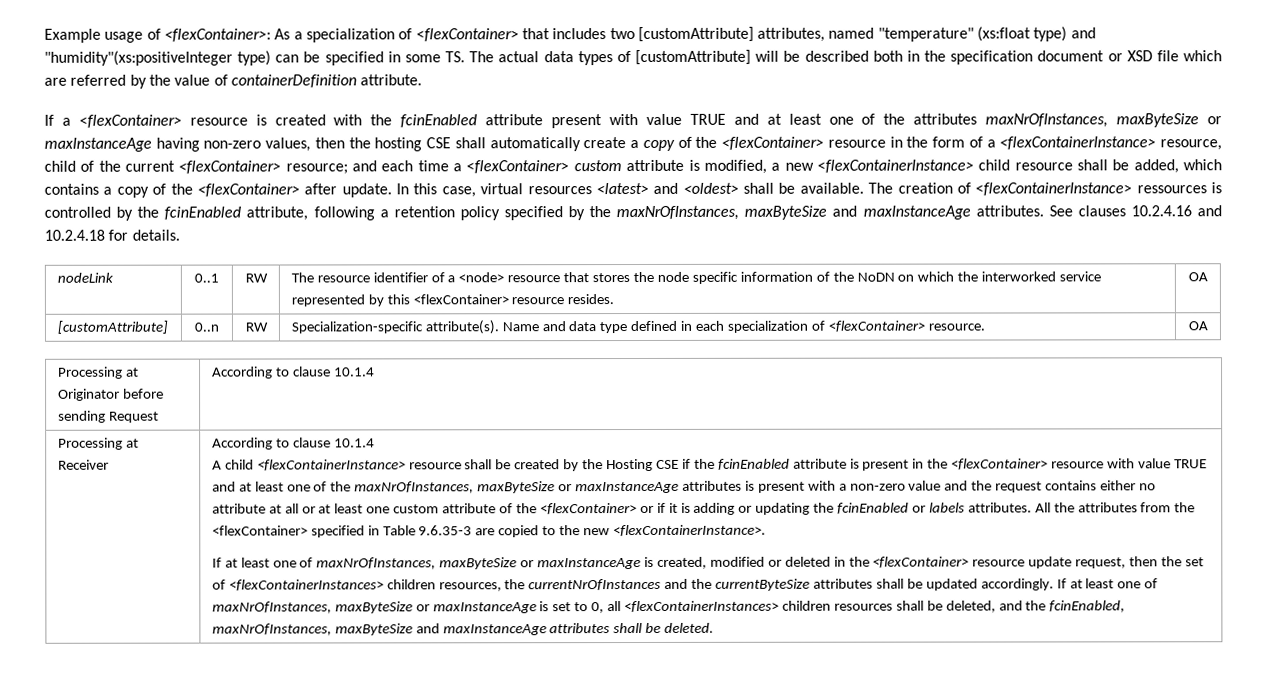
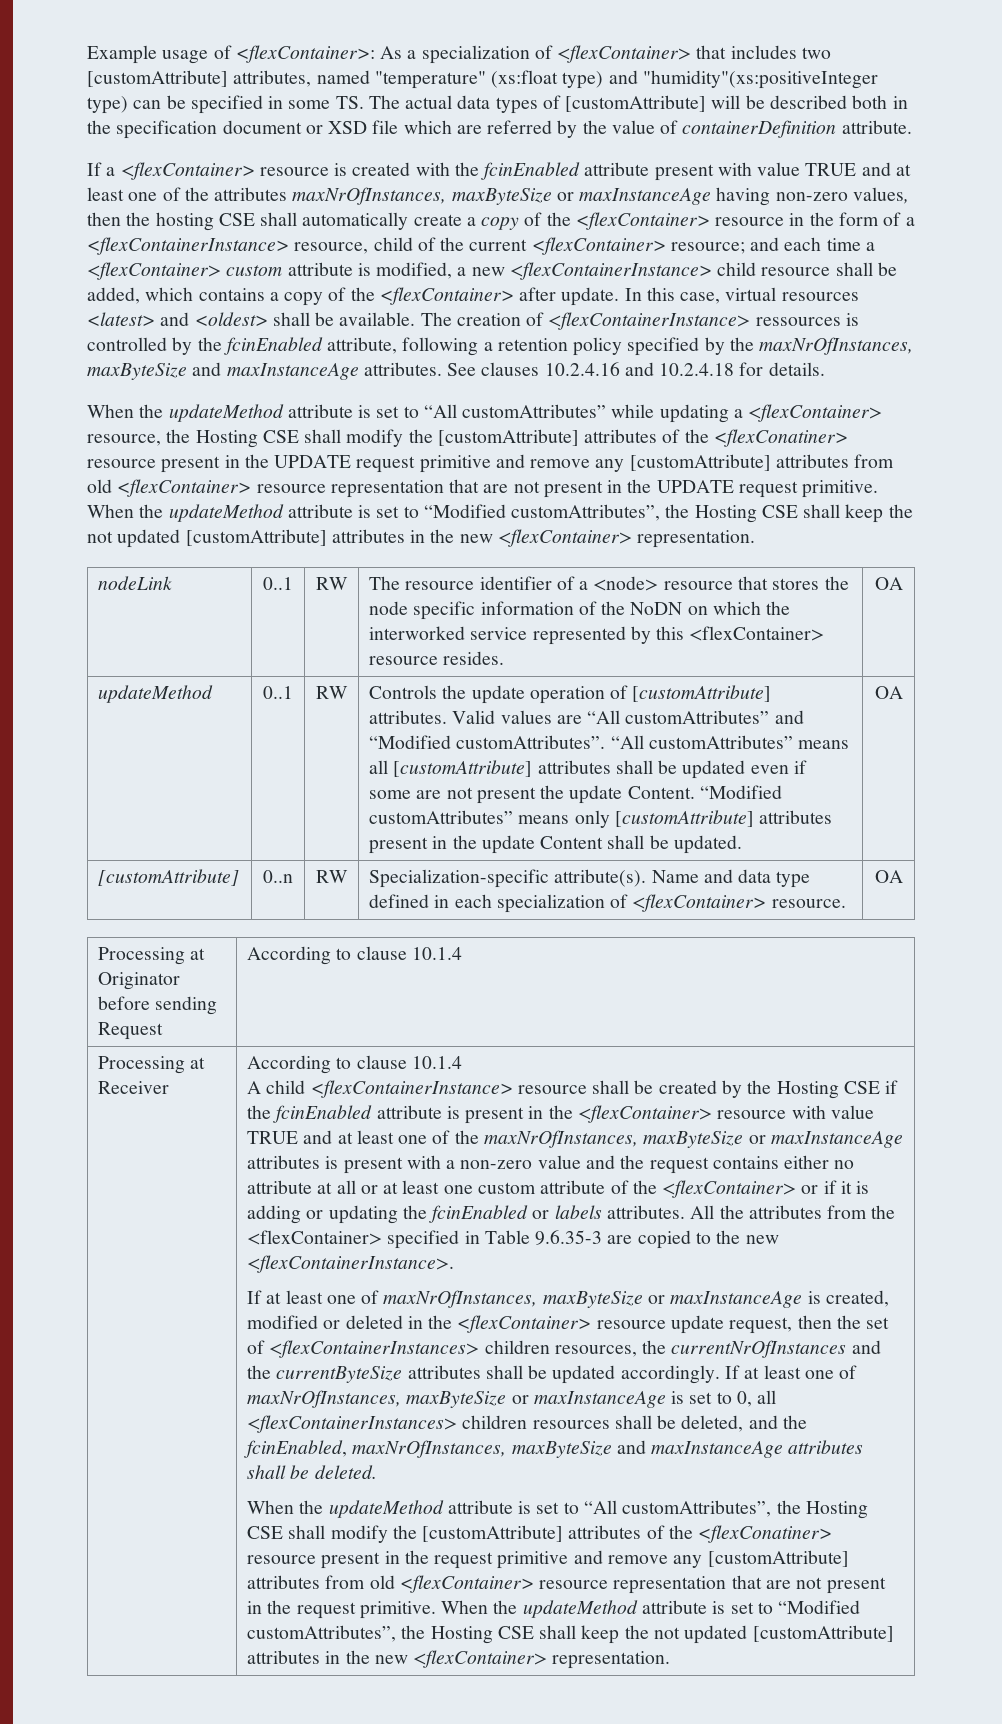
(180, 235) none -> [87,404,883,423] [87,429,848,448] [87,454,895,473] [87,479,879,498] [87,504,913,523] [87,529,756,548] // When the updateMethod attribute is set to “All customAttributes” while updating a <flexContainer> resource, the Hosting CSE shall modify the [customAttribute] attributes of the <flexConatiner> resource present in the UPDATE request primitive and remove any [customAttribute] attributes from old <flexContainer> resource representation that are not present in the UPDATE request primitive. When the updateMethod attribute is set to “Modified customAttributes”, the Hosting CSE shall keep the not updated [customAttribute] attributes in the new <flexContainer> representation.
(1208, 277) none -> [98,685,214,703] [263,686,293,699] [316,686,348,699] [369,685,772,704] [369,710,804,724] [369,735,850,749] [369,760,807,779] [369,785,782,804] [369,810,833,828] [369,835,742,854] [874,686,903,699] // updateMethod | 0..1 | RW | Controls the update operation of [customAttribute] attributes. Valid values are “All customAttributes” and “Modified customAttributes”. “All customAttributes” means all [customAttribute] attributes shall be updated even if some are not present the update Content. “Modified customAttributes” means only [customAttribute] attributes present in the update Content shall be updated. | OA
(715, 627) none -> [247,1500,868,1519] [247,1525,833,1543] [247,1550,849,1569] [247,1575,886,1594] [247,1600,861,1619] [247,1625,894,1644] [247,1650,671,1669] // When the updateMethod attribute is set to “All customAttributes”, the Hosting CSE shall modify the [customAttribute] attributes of the <flexConatiner> resource present in the request primitive and remove any [customAttribute] attributes from old <flexContainer> resource representation that are not present in the request primitive. When the updateMethod attribute is set to “Modified customAttributes”, the Hosting CSE shall keep the not updated [customAttribute] attributes in the new <flexContainer> representation.

